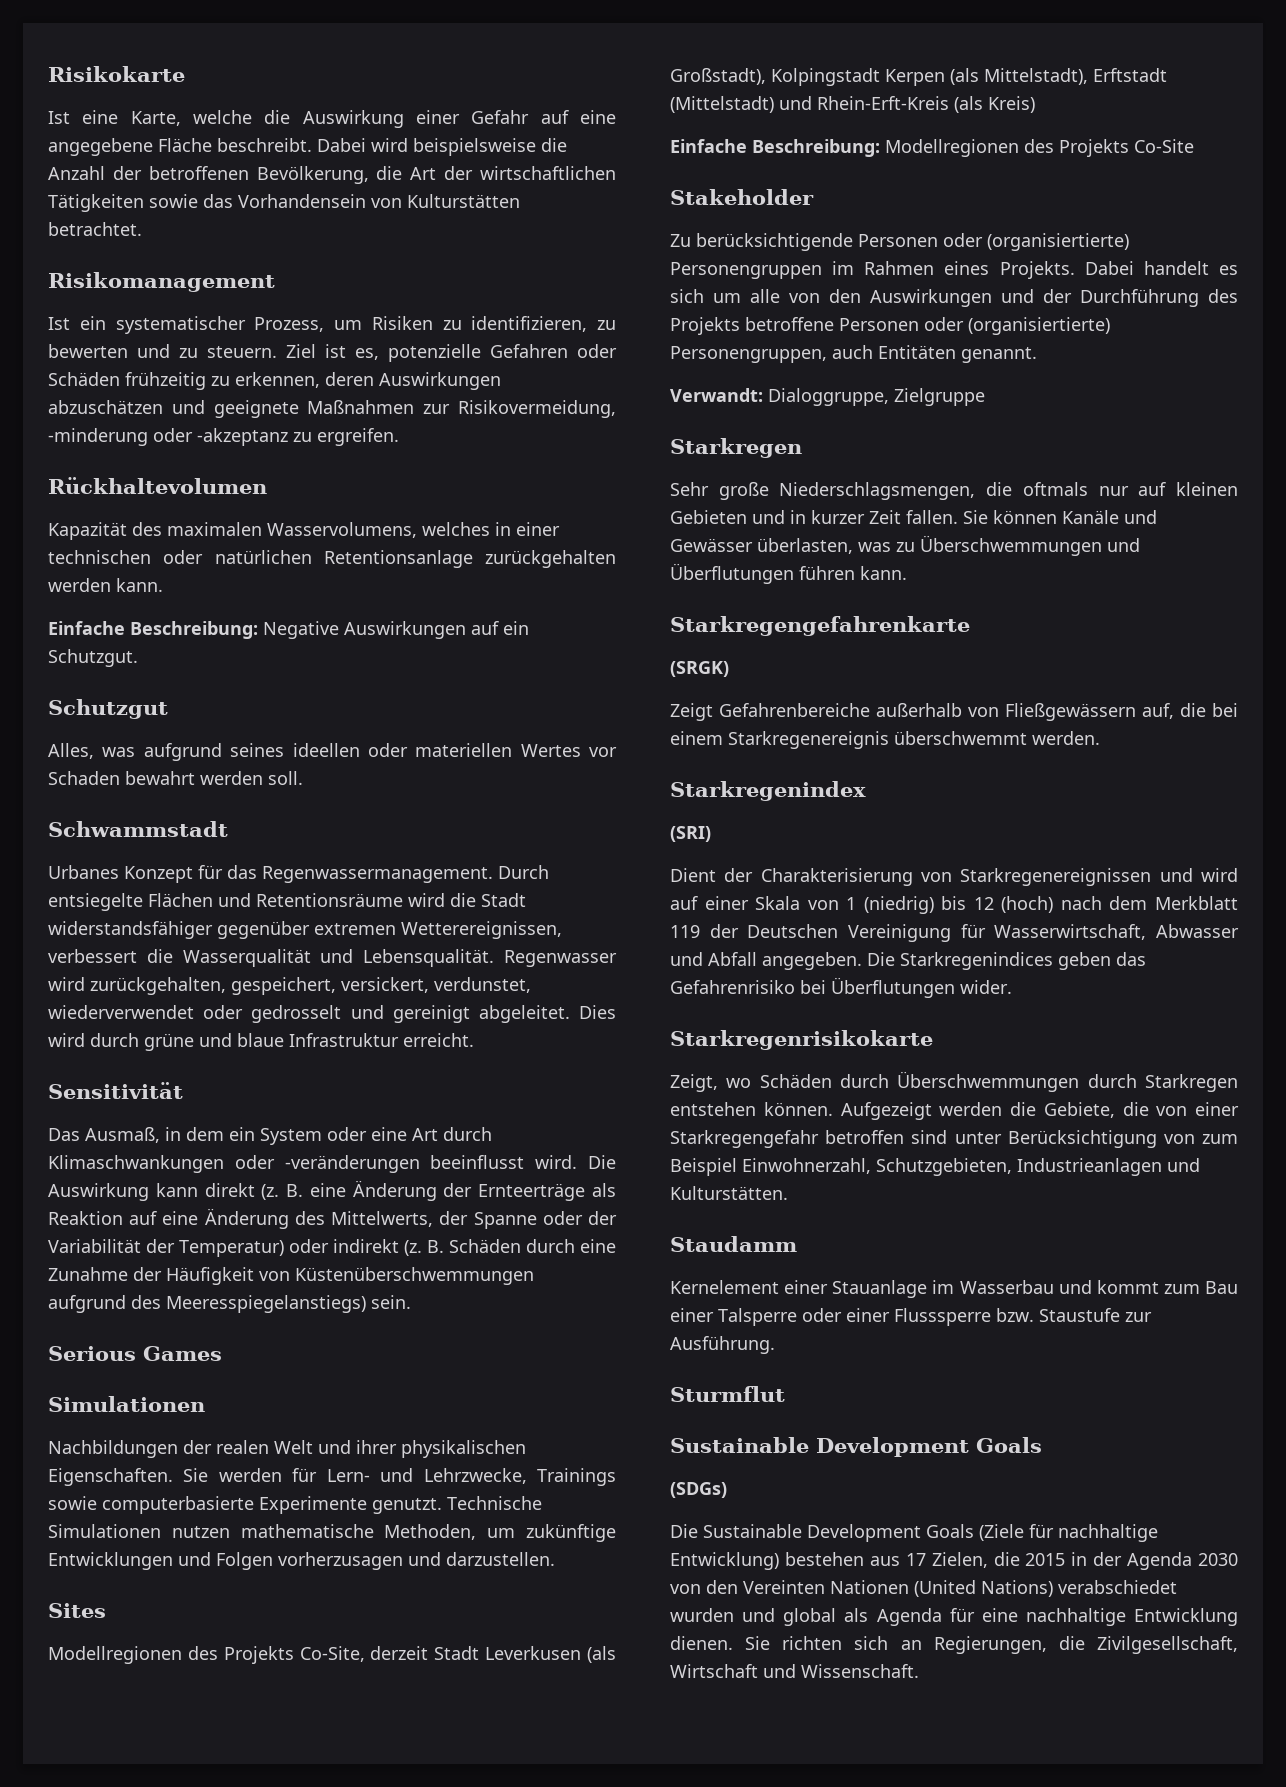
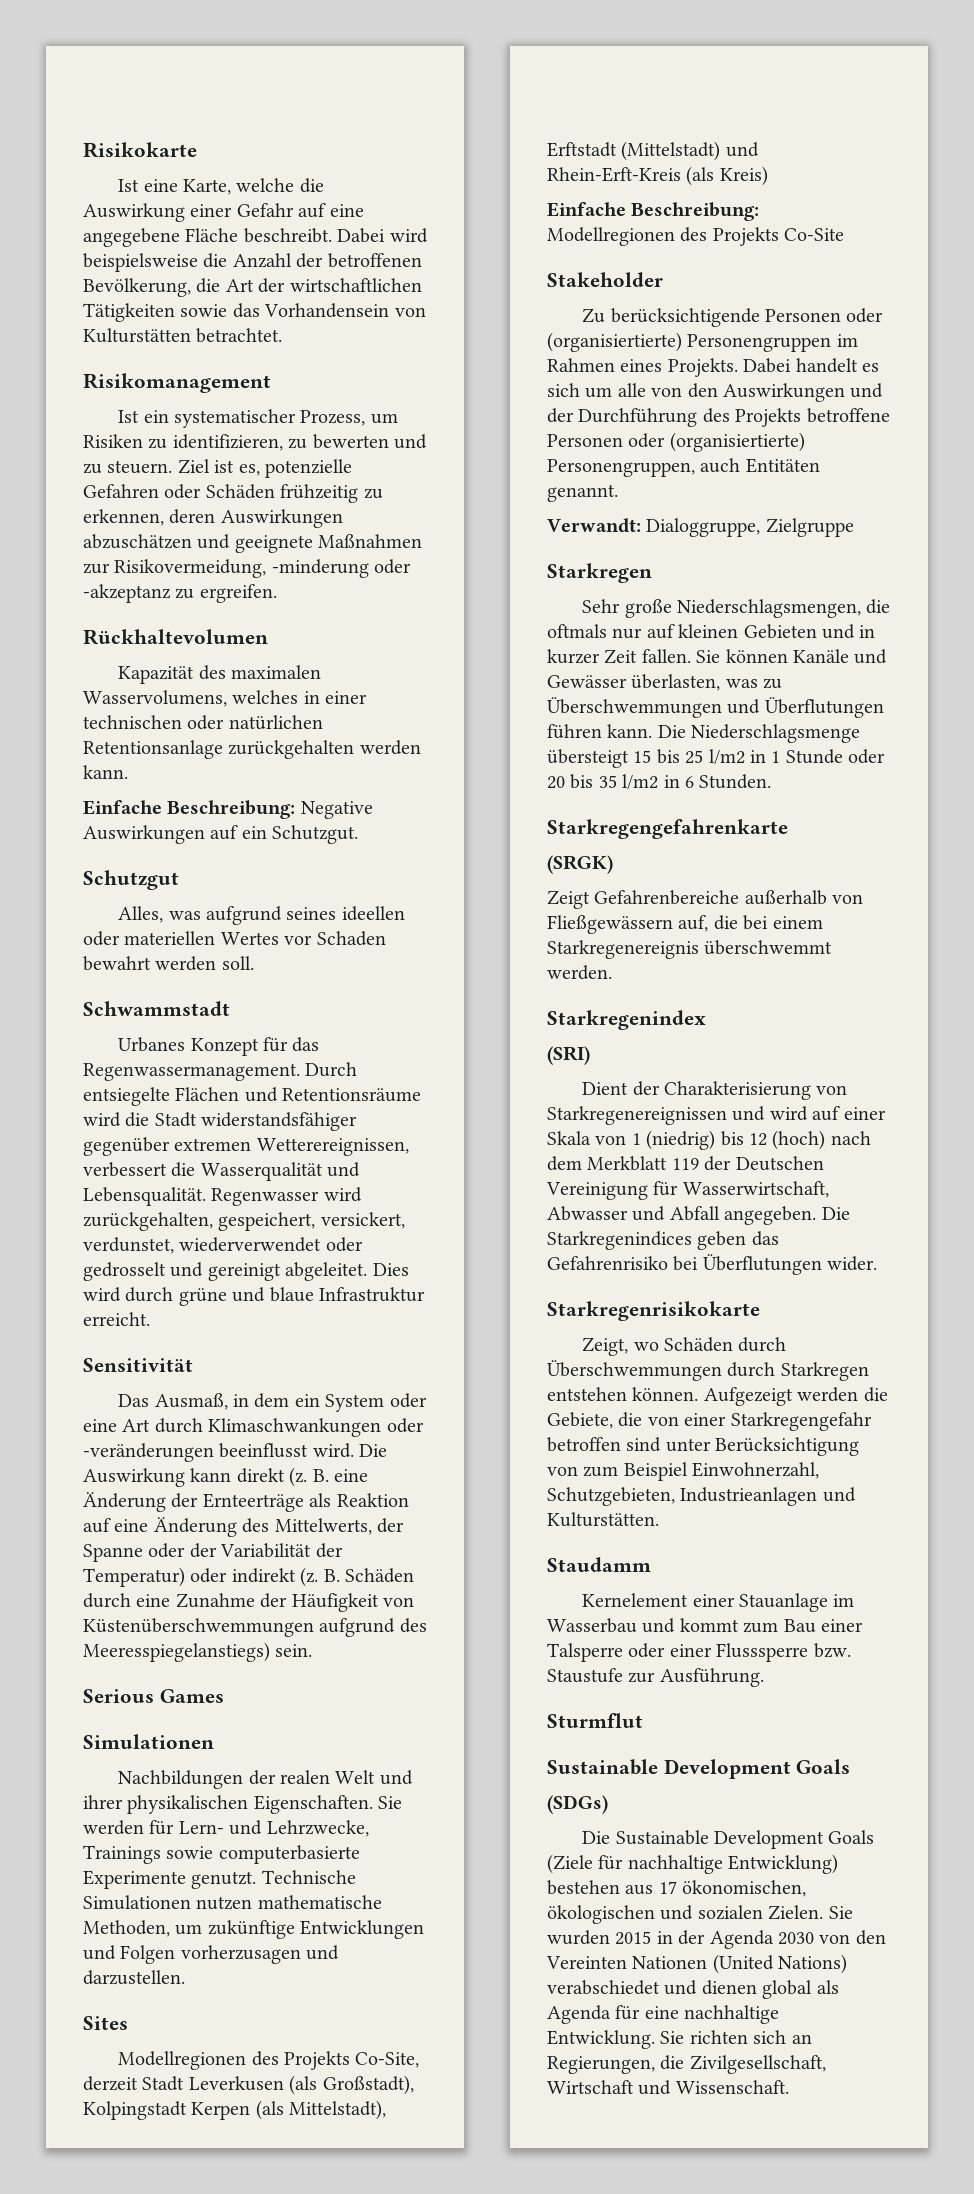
(907, 573) none -> [657,724,861,743] [547,749,886,768] [547,774,772,790] Die Niederschlagsmenge übersteigt 15 bis 25 l/m2 in 1 Stunde oder 20 bis 35 l/m2 in 6 Stunden.
[931,1552,1020,1568] Zielen, die -> [682,1880,807,1897] [547,1905,853,1924] [547,1930,610,1945] ökonomischen, ökologischen und sozialen Zielen. Sie wurden
[670,1608,776,1622] wurden und -> [664,1980,757,1995] und dienen
[1134,1608,1238,1626] [670,1636,733,1650] Entwicklung dienen. -> [547,2030,655,2049] Entwicklung.

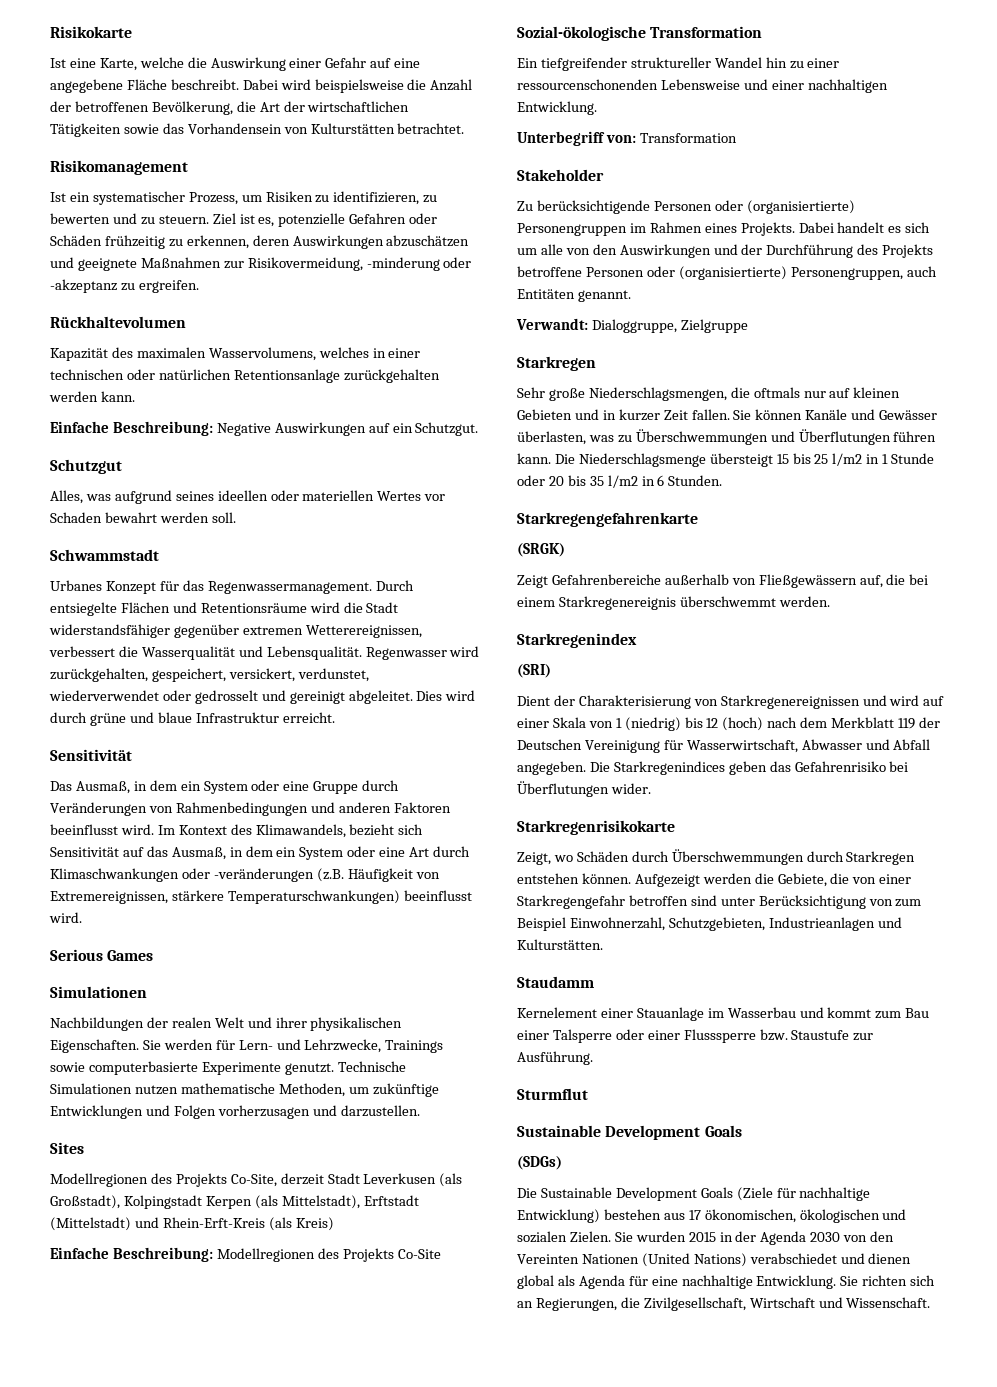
(117, 1425) none -> [313,780,400,794] [50,802,451,816] [50,824,424,838] [50,846,406,860] Gruppe durch Veränderungen von Rahmenbedingungen und anderen Faktoren beeinflusst wird. Im Kontext des Klimawandels, bezieht sich Sensitivität auf das Ausmaß, in dem ein System oder eine
[219,1443,388,1458] [83,1467,368,1487] [83,1492,409,1512] [83,1517,404,1537] [83,1543,343,1562] [83,1567,414,1587] [83,1593,414,1612] [83,1618,427,1637] [83,1642,313,1662] beeinflusst wird. Die Auswirkung kann direkt (z. B. eine Änderung der Ernteerträge als Reaktion auf eine Änderung des Mittelwerts, der Spanne oder der Variabilität der Temperatur) oder indirekt (z. B. Schäden durch eine Zunahme der Häufigkeit von Küstenüberschwemmungen aufgrund des Meeresspiegelanstiegs) sein. -> [316,868,440,882] [50,890,472,904] [49,912,82,923] (z.B. Häufigkeit von Extremereignissen, stärkere Temperaturschwankungen) beeinflusst wird.
(845, 234) none -> [517,26,763,41] [517,57,840,71] [517,79,888,93] [517,101,597,115] [517,131,737,146] // Sozial-ökologische Transformation // Ein tiefgreifender struktureller Wandel hin zu einer ressourcenschonenden Lebensweise und einer nachhaltigen Entwicklung. // Unterbegriff von: Transformation

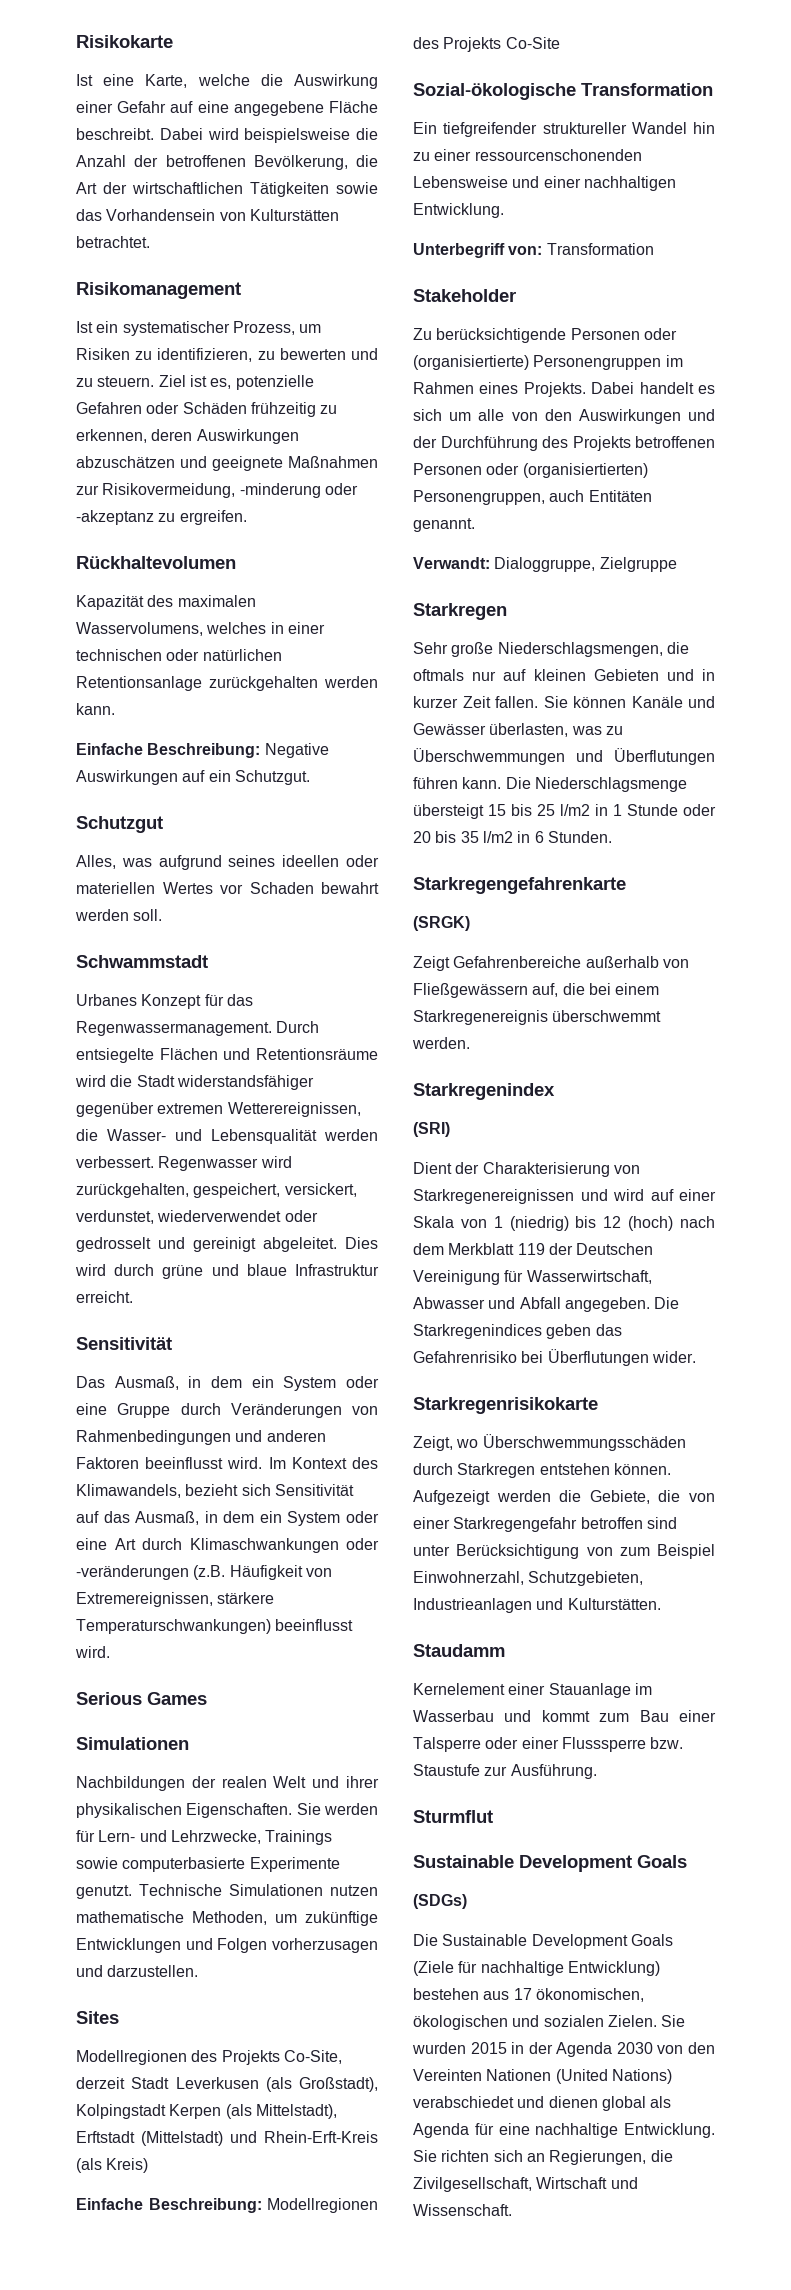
[49,646,362,660] verbessert die Wasserqualität und Lebensqualität. -> [76,1129,378,1144] [76,1156,154,1168] die Wasser- und Lebensqualität werden verbessert.
[517,266,787,280] betroffene Personen oder (organisiertierte) -> [635,436,715,448] [413,463,648,478] betroffenen Personen oder (organisiertierten)
[576,849,804,865] Schäden durch Überschwemmungen -> [482,1434,686,1451] Überschwemmungsschäden

